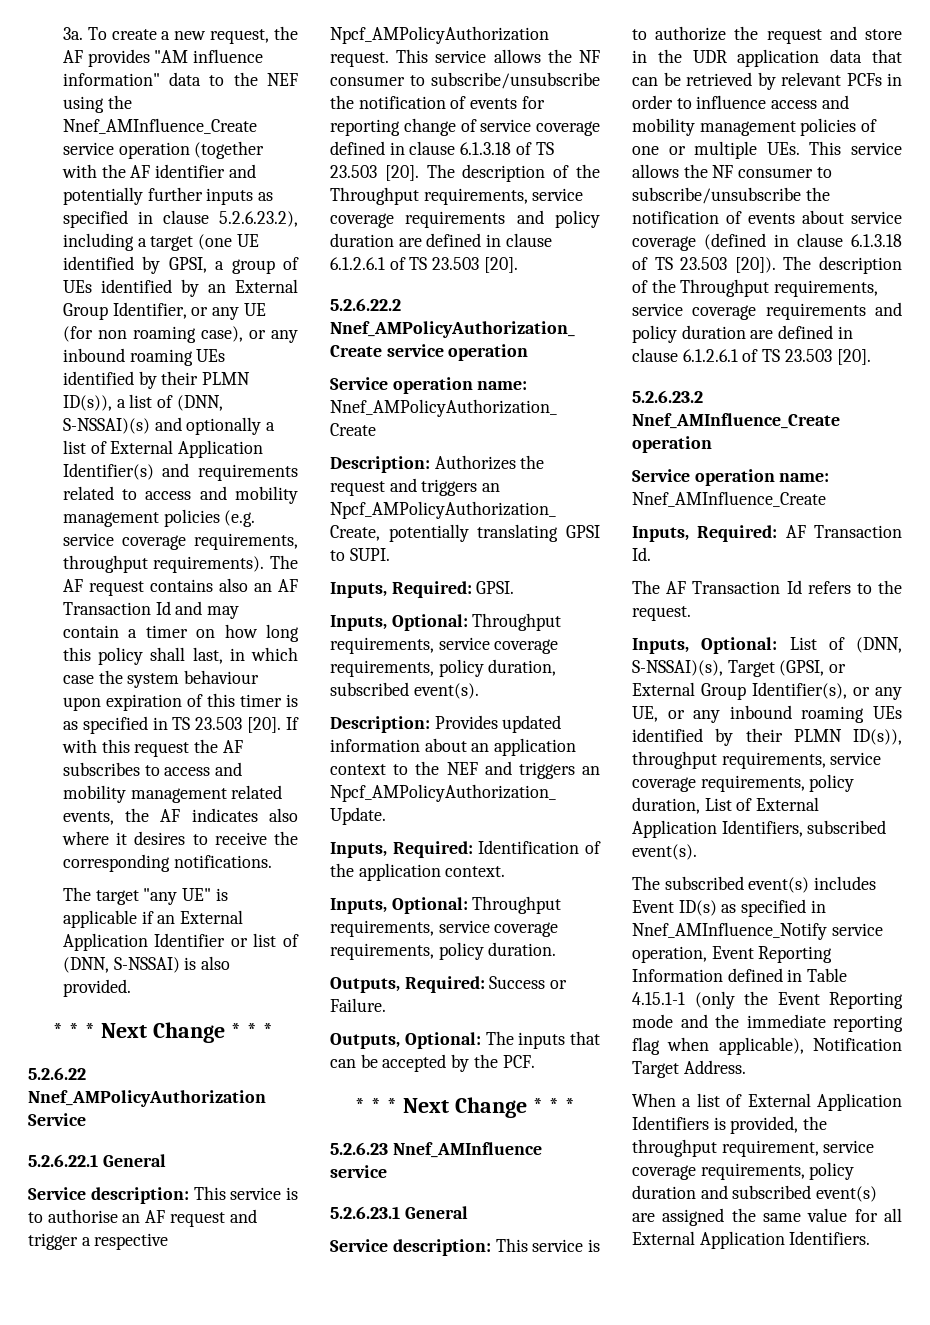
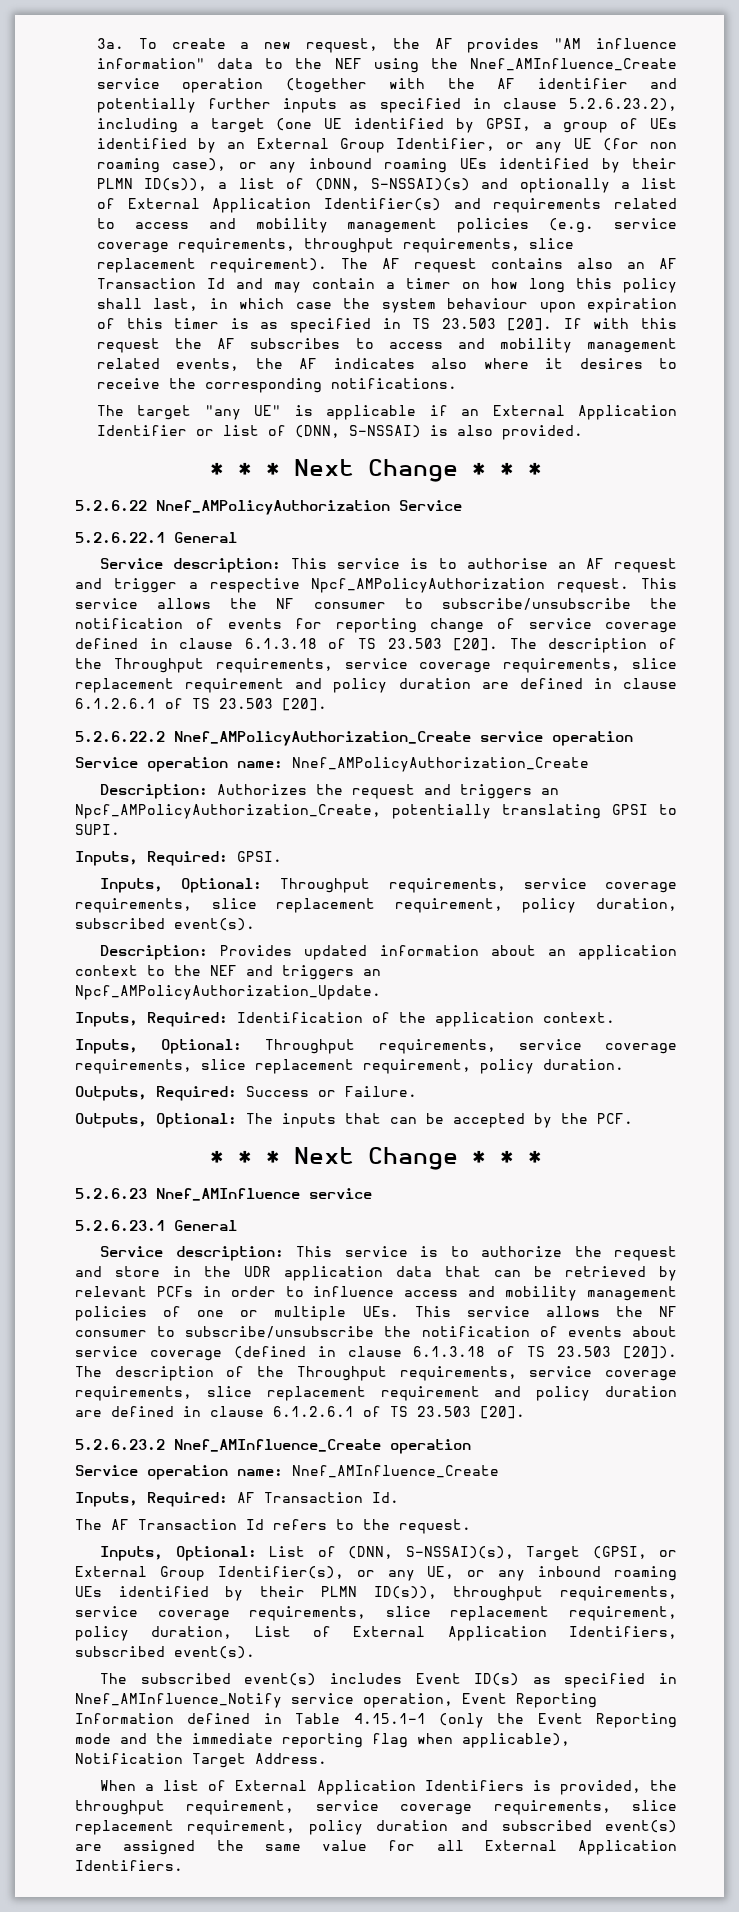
[153,556,265,573] requirements). -> [403,238,575,253] [97,258,328,273] requirements, slice replacement requirement).
[405,211,506,228] requirements -> [503,658,677,673] [75,678,285,693] requirements, slice replacement requirement
(434, 668) none -> [211,898,503,913] slice replacement requirement,
(434, 951) none -> [201,1059,471,1074] slice replacement requirement,
[765,303,866,320] requirements -> [75,1386,480,1401] requirements, slice replacement requirement
(805, 783) none -> [385,1606,677,1621] slice replacement requirement,
(805, 1171) none -> [631,1800,677,1811] [75,1820,296,1835] slice replacement requirement,

